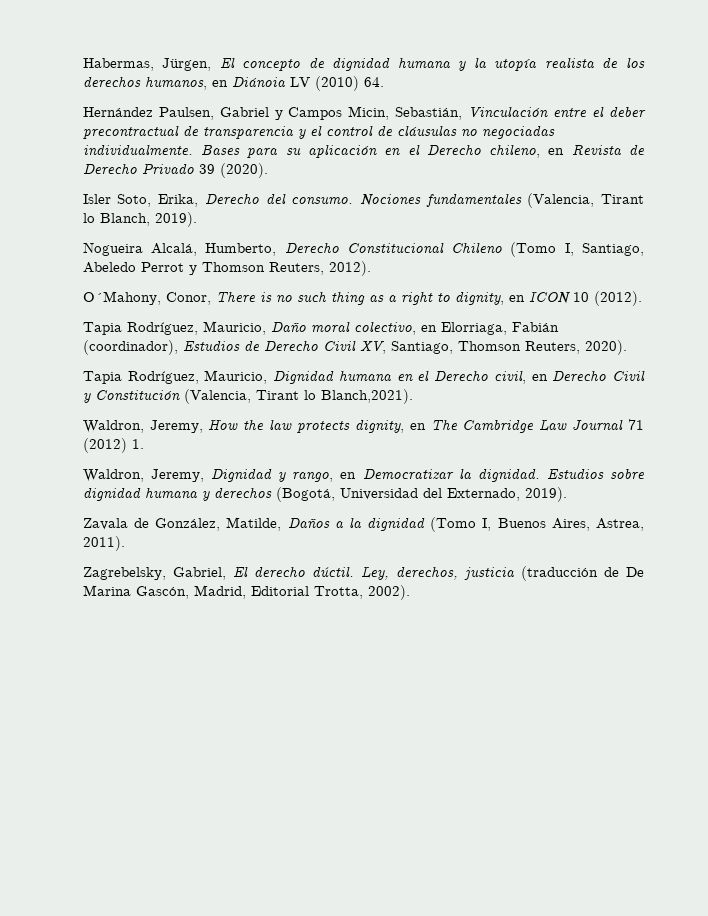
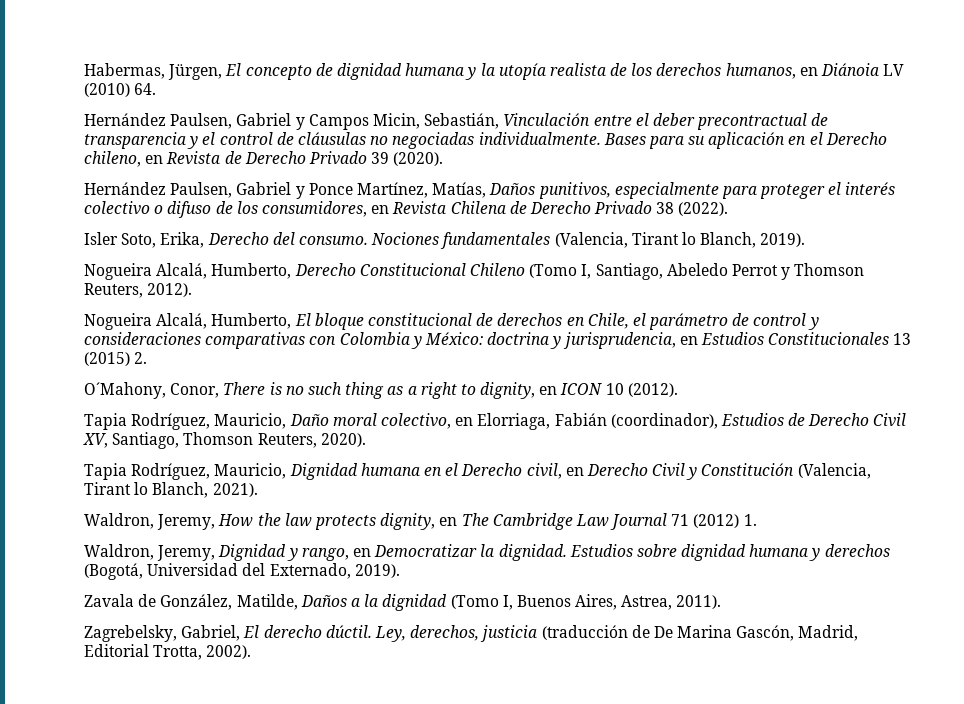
(268, 170) none -> [84,182,896,199] [84,201,729,218] // Hernández Paulsen, Gabriel y Ponce Martínez, Matías, Daños punitivos, especialmente para proteger el interés colectivo o difuso de los consumidores, en Revista Chilena de Derecho Privado 38 (2022).
(371, 268) none -> [84,313,819,330] [84,332,912,349] [84,352,148,366] // Nogueira Alcalá, Humberto, El bloque constitucional de derechos en Chile, el parámetro de control y consideraciones comparativas con Colombia y México: doctrina y jurisprudencia, en Estudios Constitucionales 13 (2015) 2.
[320,389,413,404] Blanch,2021). -> [152,482,258,498] Blanch, 2021).

